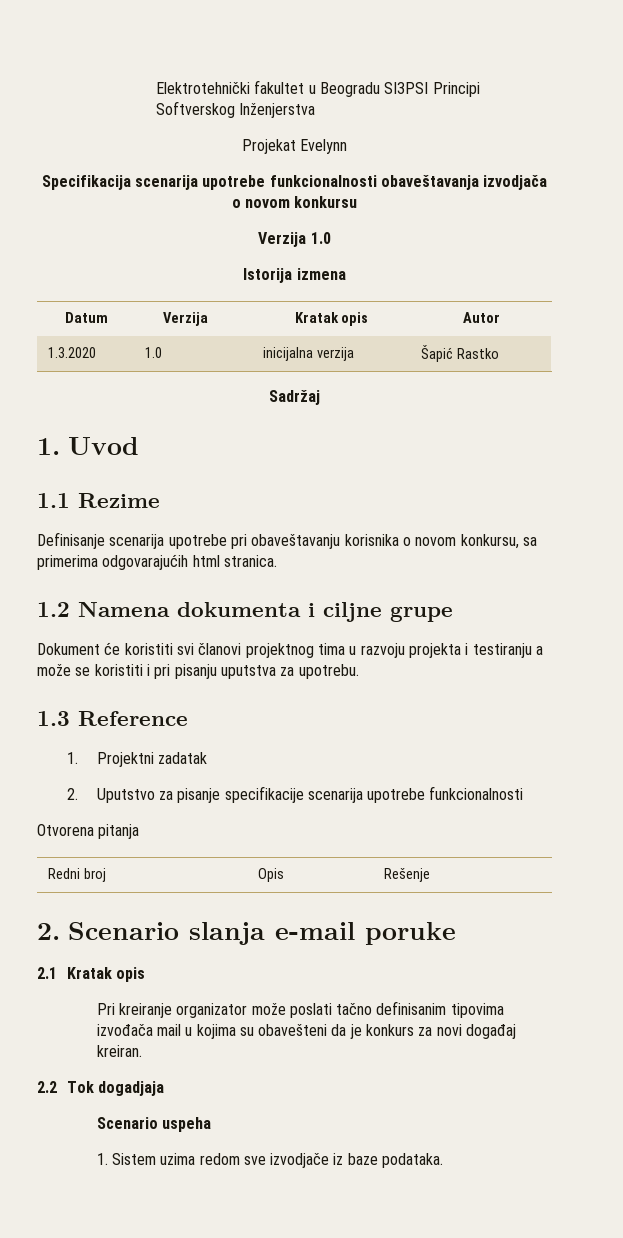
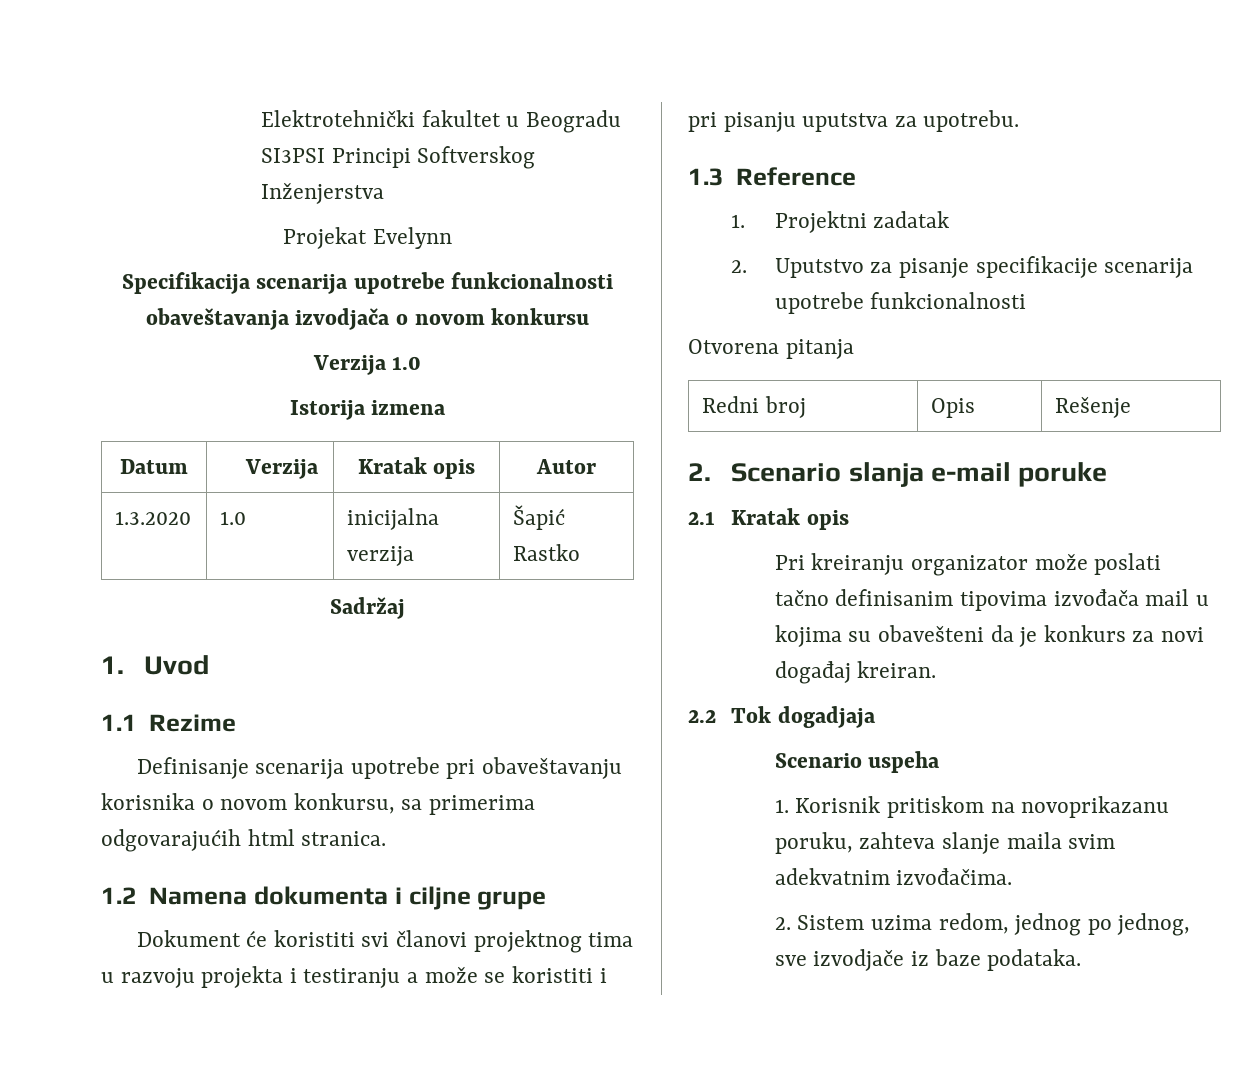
[118,1003,172,1018] kreiranje -> [811,553,905,575] kreiranju
[111,1153,240,1165] Sistem uzima redom -> [795,796,1170,818] [774,832,1116,854] [774,868,1013,885] [774,913,1191,936] Korisnik pritiskom na novoprikazanu poruku, zahteva slanje maila svim adekvatnim izvođačima. // 2. Sistem uzima redom, jednog po jednog,

